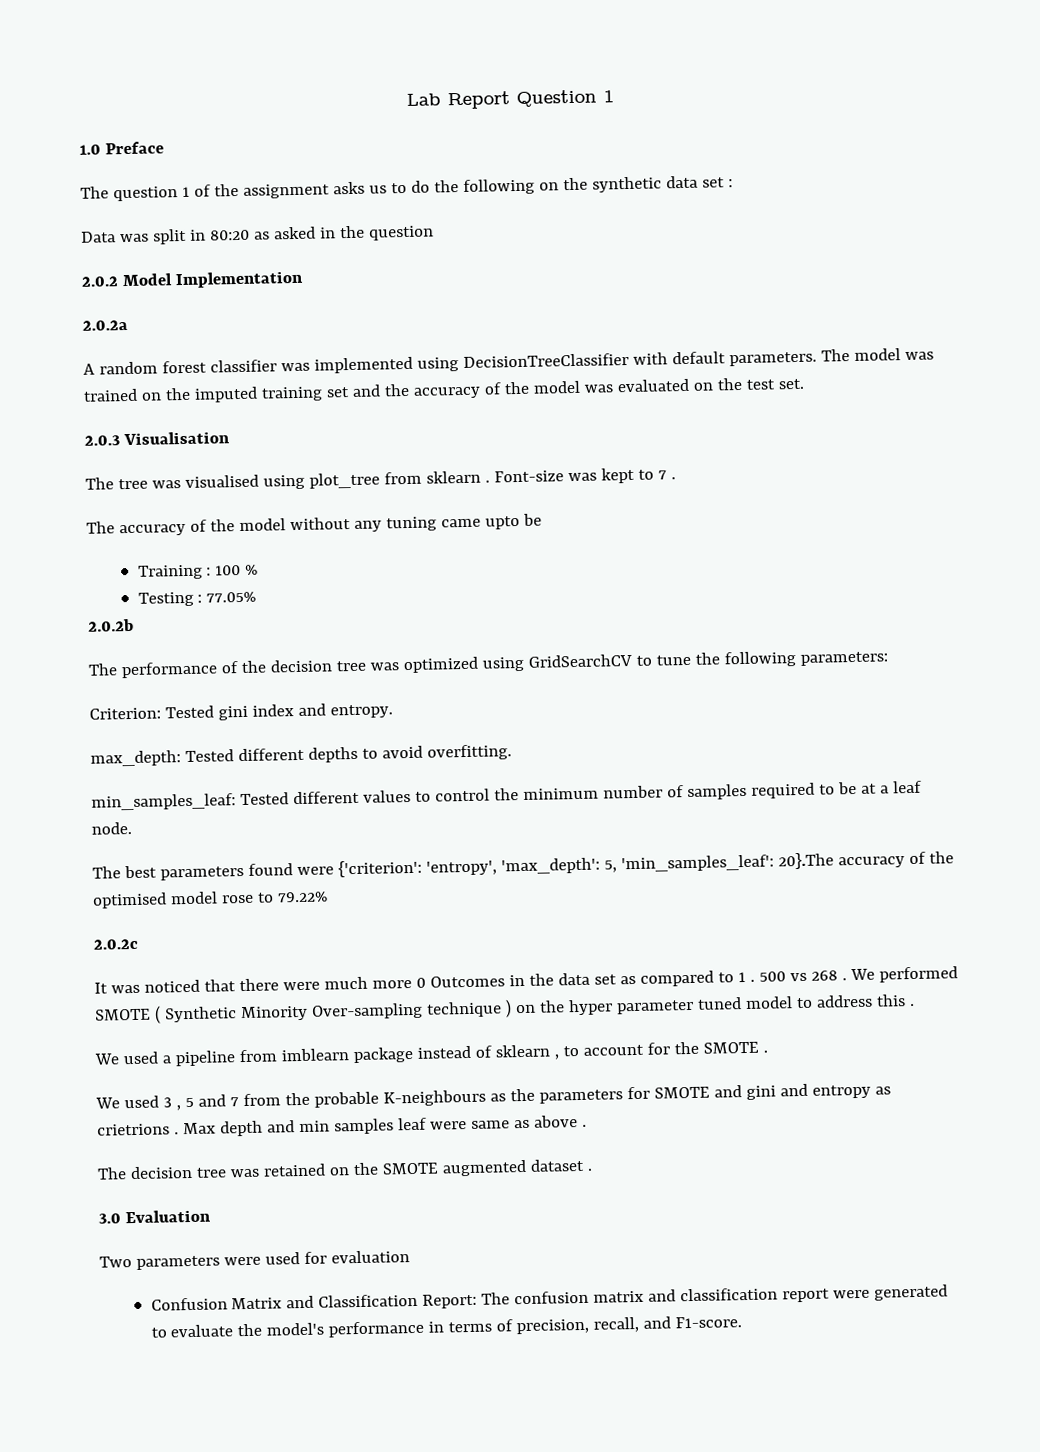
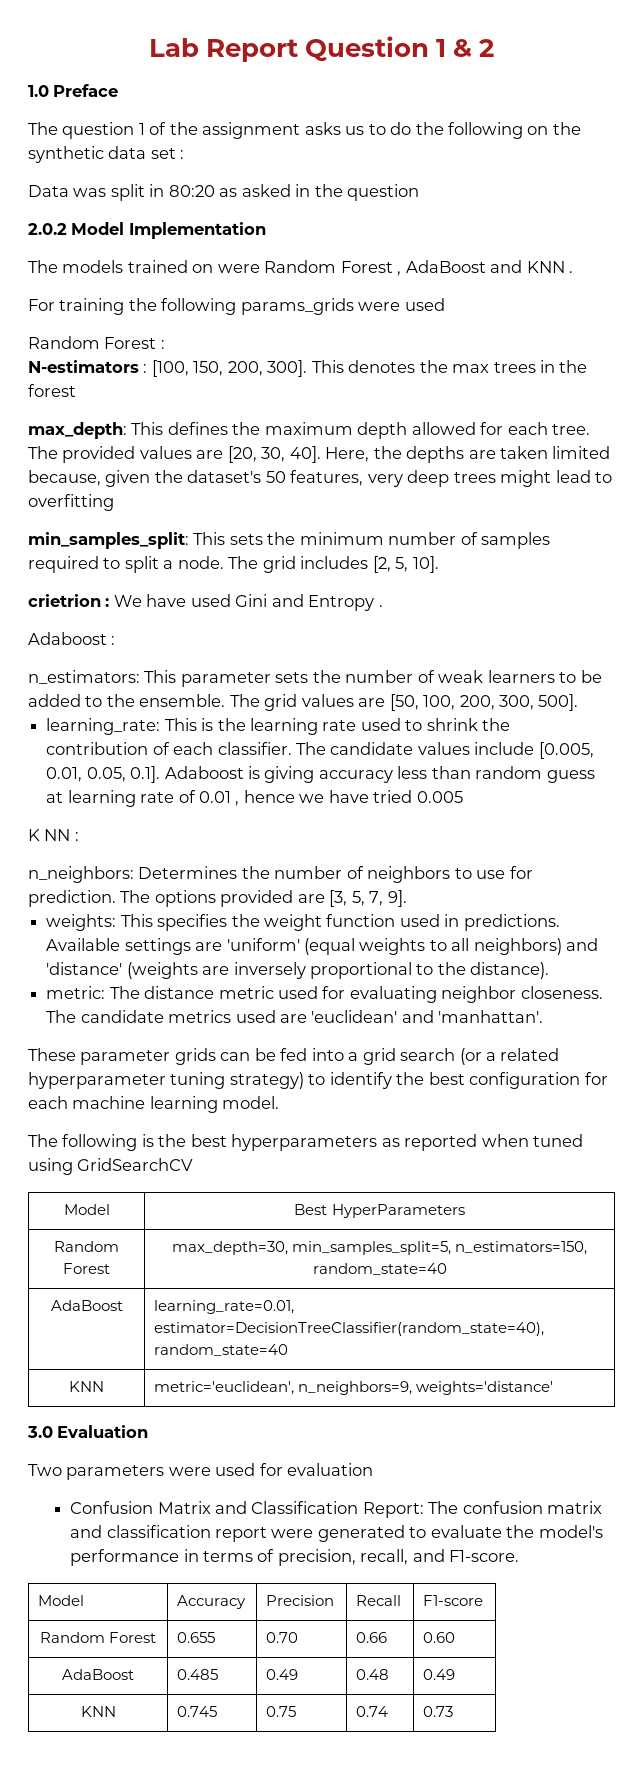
(614, 96) none -> [453,39,495,57] & 2
[82,319,128,331] [83,348,934,375] [83,377,804,403] [84,431,230,446] [85,467,676,490] [86,513,542,537] [137,564,259,580] [137,591,257,607] [88,618,134,632] [88,651,888,679] [89,703,393,721] [90,744,512,767] [91,788,490,811] 2.0.2a // A random forest classifier was implemented using DecisionTreeClassifier with default parameters. The model was trained on the imputed training set and the accuracy of the model was evaluated on the test set. // 2.0.3 Visualisation // The tree was visualised using plot_tree from sklearn . Font-size was kept to 7 . // The accuracy of the model without any tuning came upto be // Training : 100 % // Testing : 77.05% // 2.0.2b // The performance of the decision tree was optimized using GridSearchCV to tune the following parameters: // Criterion: Tested gini index and entropy. // max_depth: Tested different depths to avoid overfitting. // min_samples_leaf: Tested different values to control -> [28,260,574,276] [28,298,445,315] [28,336,165,349] [28,360,588,377] [28,384,76,397] [28,422,591,439] [28,446,611,463] [28,470,613,487] [28,494,114,511] [28,532,263,549] The models trained on were Random Forest , AdaBoost and KNN . // For training the following params_grids were used // Random Forest : // N-estimators : [100, 150, 200, 300]. This denotes the max trees in the forest // max_depth: This defines the maximum depth allowed for each tree. The provided values are [20, 30, 40]. Here, the depths are taken limited because, given the dataset's 50 features, very deep trees might lead to overfitting // min_samples_split: This sets
[837,780,922,795] [91,821,132,835] [92,851,954,881] [92,891,328,909] [93,938,138,950] [94,966,958,994] [95,994,915,1024] [94,1041,768,1067] [95,1083,891,1111] [97,1115,587,1137] [97,1158,593,1180] be at a leaf node. // The best parameters found were {'criterion': 'entropy', 'max_depth': 5, 'min_samples_leaf': 20}.The accuracy of the optimised model rose to 79.22% // 2.0.2c // It was noticed that there were much more 0 Outcomes in the data set as compared to 1 . 500 vs 268 . We performed SMOTE ( Synthetic Minority Over-sampling technique ) on the hyper parameter tuned model to address this . // We used a pipeline from imblearn package instead of sklearn , to account for the SMOTE . // We used 3 , 5 and 7 from the probable K-neighbours as the parameters for SMOTE and gini and entropy as crietrions . Max depth and min samples leaf were same as above . // The decision tree was retained on the SMOTE augmented dataset . -> [124,556,439,573] [28,594,383,611] [28,632,116,645] [28,670,602,687] [28,694,579,711] [46,718,511,735] [46,742,594,759] [46,766,595,783] [46,790,463,807] [28,829,79,841] [28,866,533,883] [28,890,407,907] [46,914,560,931] [46,938,599,955] [46,962,550,979] [46,986,603,1003] [46,1010,544,1023] [28,1048,560,1065] [28,1072,608,1089] [28,1096,280,1113] [28,1134,584,1151] [28,1158,194,1175] [63,1204,110,1215] [294,1204,465,1218] [54,1241,119,1252] [63,1263,110,1274] [171,1241,588,1255] [312,1263,447,1275] [50,1300,123,1311] [154,1300,295,1314] [154,1322,545,1336] [154,1344,289,1356] [69,1381,104,1392] [154,1381,554,1395] split a node. The grid includes [2, 5, 10]. // crietrion : We have used Gini and Entropy . // Adaboost : // n_estimators: This parameter sets the number of weak learners to be added to the ensemble. The grid values are [50, 100, 200, 300, 500]. // learning_rate: This is the learning rate used to shrink the contribution of each classifier. The candidate values include [0.005, 0.01, 0.05, 0.1]. Adaboost is giving accuracy less than random guess at learning rate of 0.01 , hence we have tried 0.005 // K NN : // n_neighbors: Determines the number of neighbors to use for prediction. The options provided are [3, 5, 7, 9]. // weights: This specifies the weight function used in predictions. Available settings are 'uniform' (equal weights to all neighbors) and 'distance' (weights are inversely proportional to the distance). // metric: The distance metric used for evaluating neighbor closeness. The candidate metrics used are 'euclidean' and 'manhattan'. // These parameter grids can be fed into a grid search (or a related hyperparameter tuning strategy) to identify the best configuration for each machine learning model. // The following is the best hyperparameters as reported when tuned using GridSearchCV // Model | Best HyperParameters // Random Forest | max_depth=30, min_samples_split=5, n_estimators=150, random_state=40 // AdaBoost | learning_rate=0.01, estimator=DecisionTreeClassifier(random_state=40), random_state=40 // KNN | metric='euclidean', n_neighbors=9, weights='distance'
(743, 1322) none -> [38,1595,85,1606] [177,1595,247,1609] [266,1595,335,1606] [356,1595,402,1606] [423,1595,484,1606] [39,1632,157,1643] [177,1632,216,1643] [266,1632,299,1643] [356,1632,388,1643] [423,1632,456,1643] [62,1669,134,1680] [177,1669,219,1680] [266,1669,299,1680] [356,1669,390,1680] [423,1669,456,1680] [80,1706,116,1717] [177,1706,218,1717] [266,1706,297,1717] [356,1706,389,1717] [423,1706,454,1717] // Model | Accuracy | Precision | Recall | F1-score // Random Forest | 0.655 | 0.70 | 0.66 | 0.60 // AdaBoost | 0.485 | 0.49 | 0.48 | 0.49 // KNN | 0.745 | 0.75 | 0.74 | 0.73

